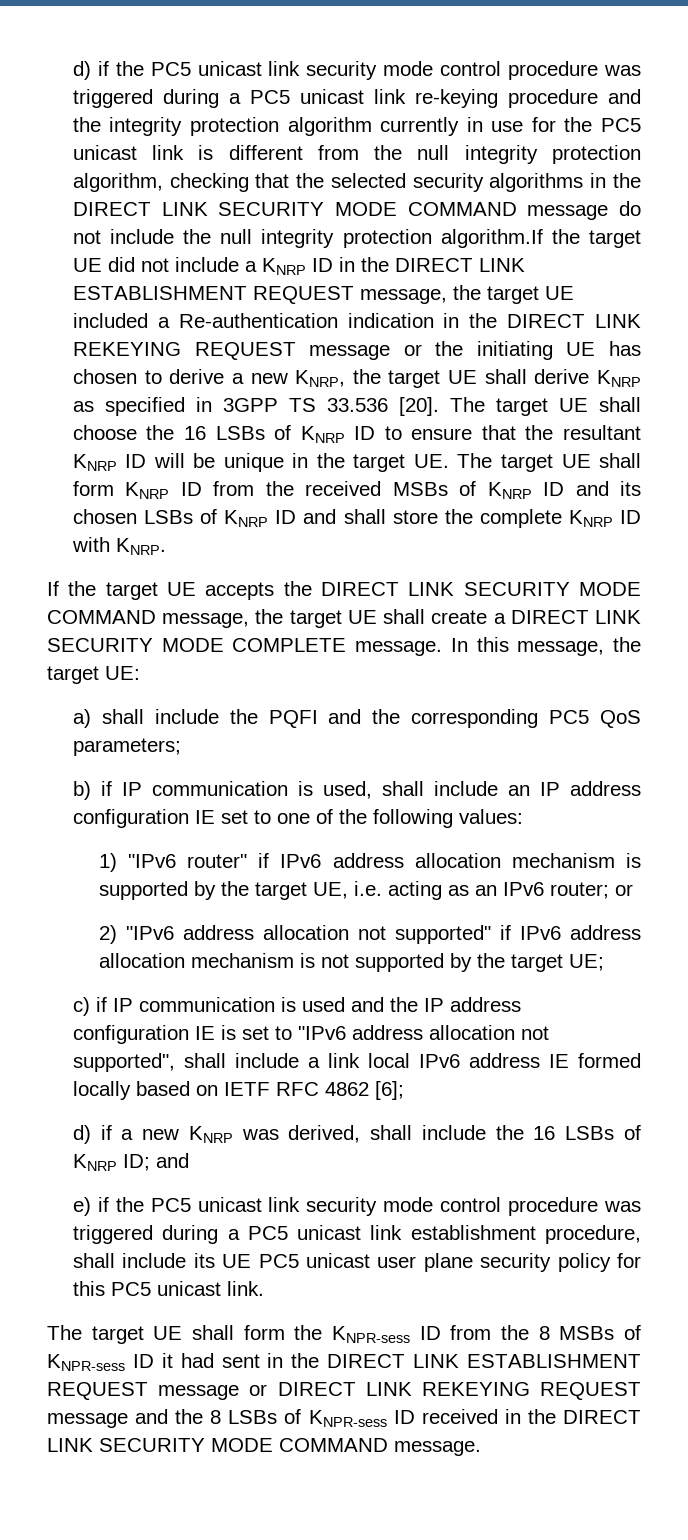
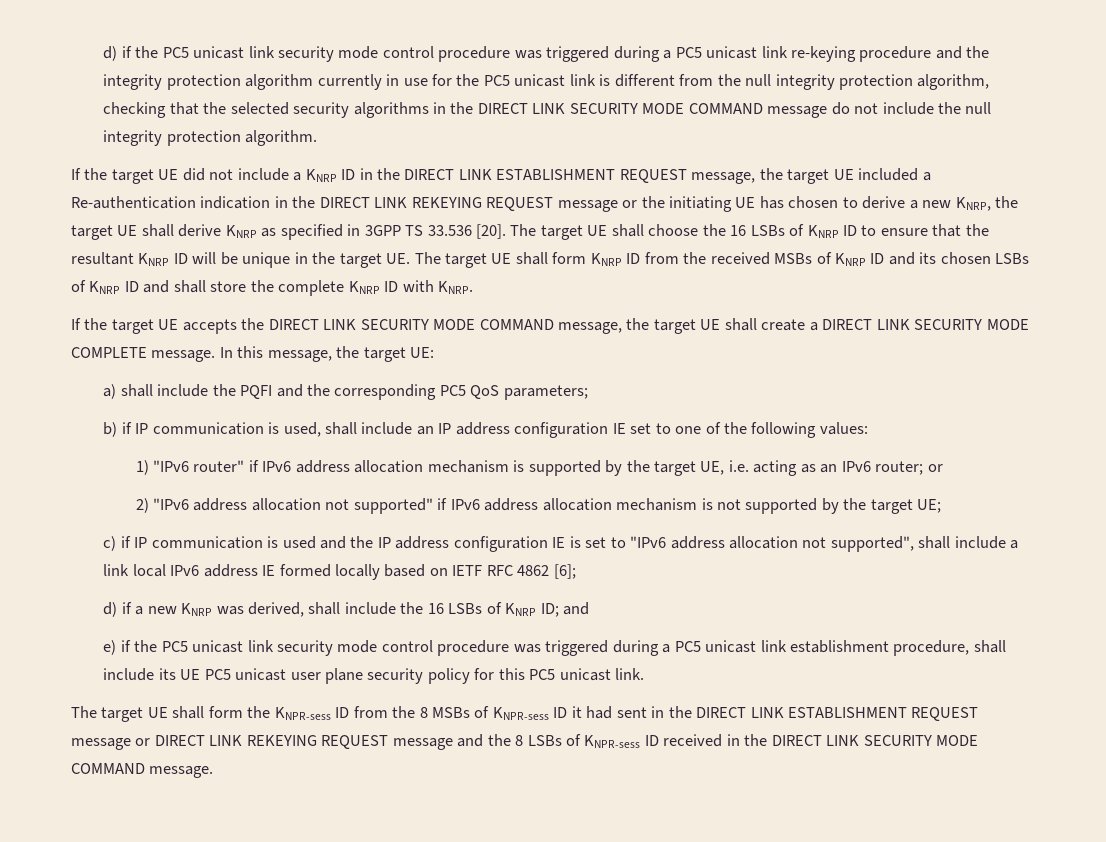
[440,229,543,248] algorithm.If -> [245,130,318,146] [71,168,81,180] algorithm. // If

